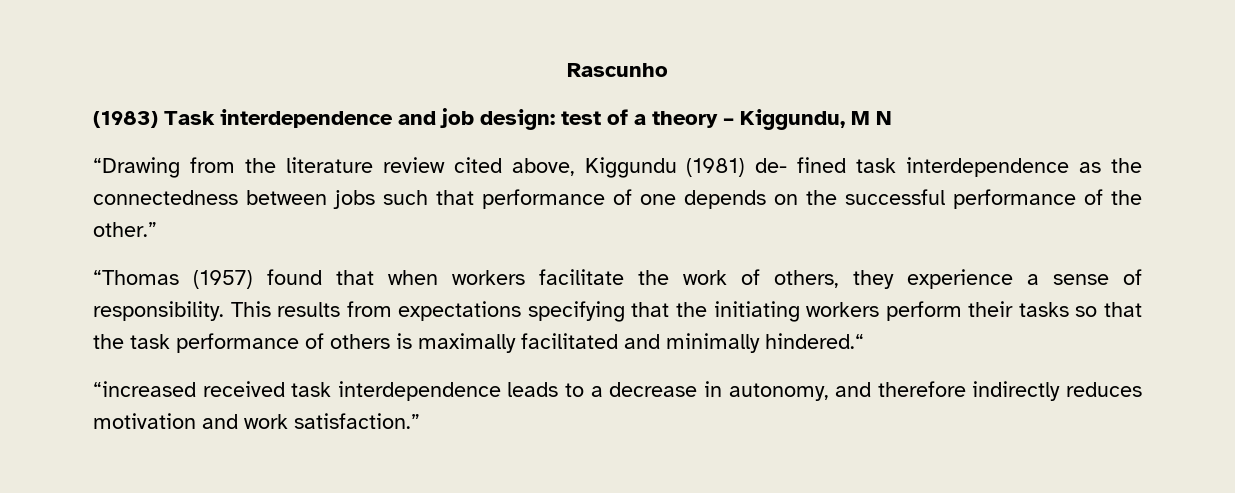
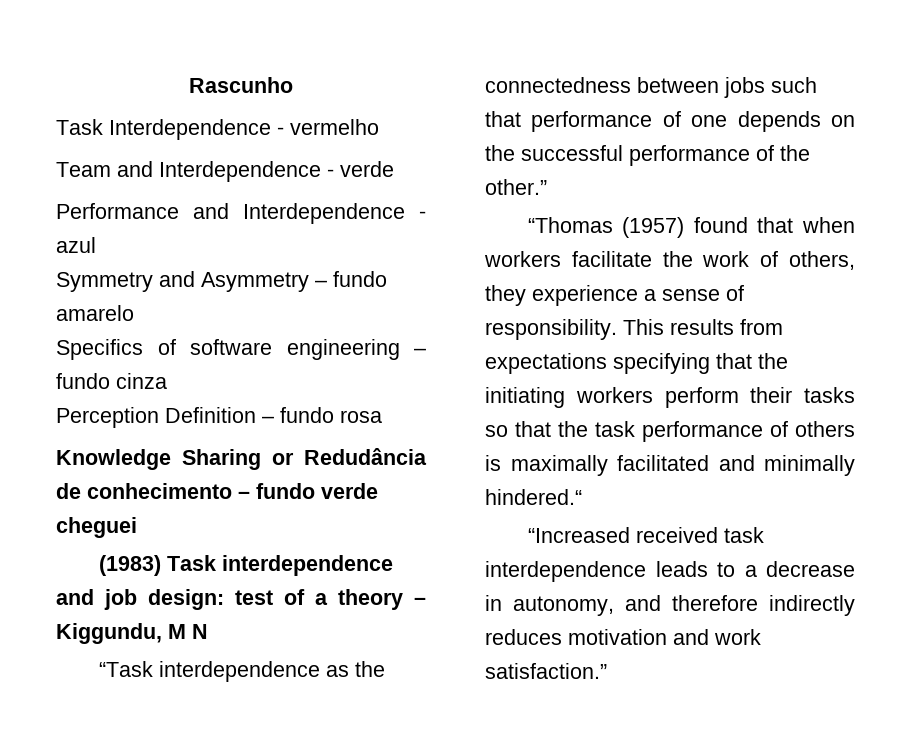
(668, 70) none -> [56,119,379,140] [56,161,394,182] [56,203,426,224] [56,237,96,253] [56,271,387,292] [56,305,134,321] [56,339,426,360] [56,373,167,389] [56,407,382,428] [56,448,427,470] [56,483,378,499] [56,517,137,538] // Task Interdependence - vermelho // Team and Interdependence - verde // Performance and Interdependence - azul // Symmetry and Asymmetry – fundo amarelo // Specifics of software engineering – fundo cinza // Perception Definition – fundo rosa // Knowledge Sharing or Redudância de conhecimento – fundo verde cheguei
[93,157,897,178] “Drawing from the literature review cited above, Kiggundu (1981) de- fined task -> [98,661,153,677] “Task
[93,381,196,397] “increased -> [527,527,630,543] “Increased

